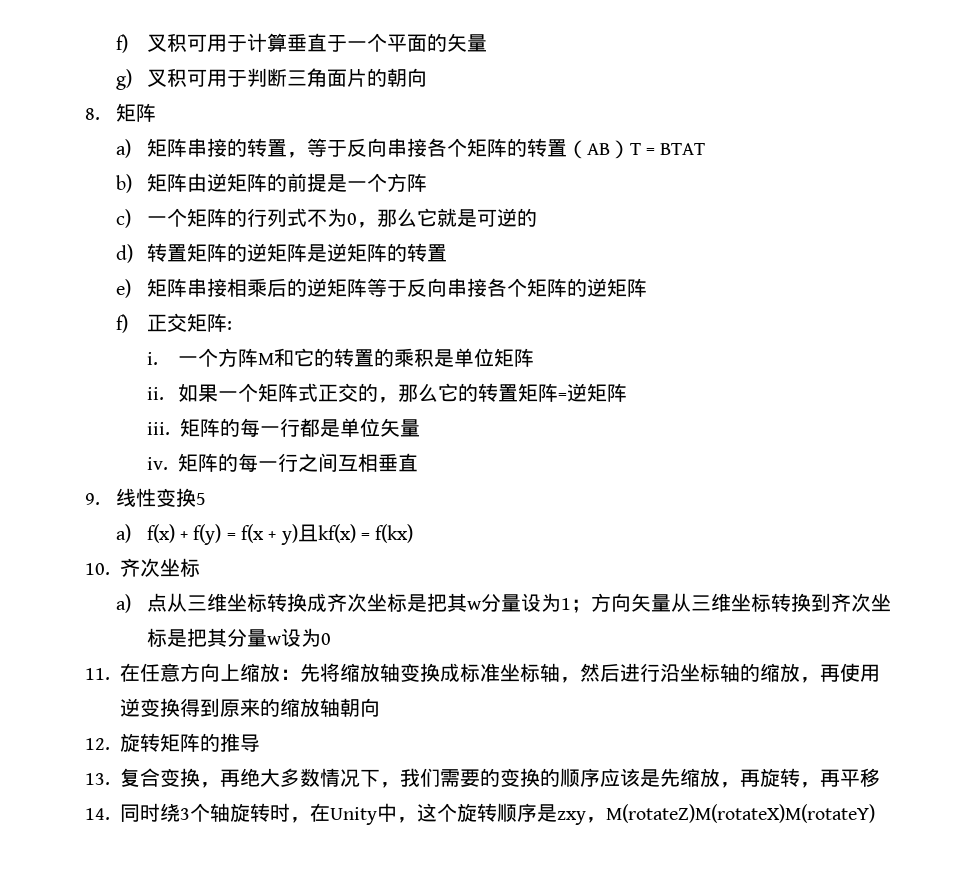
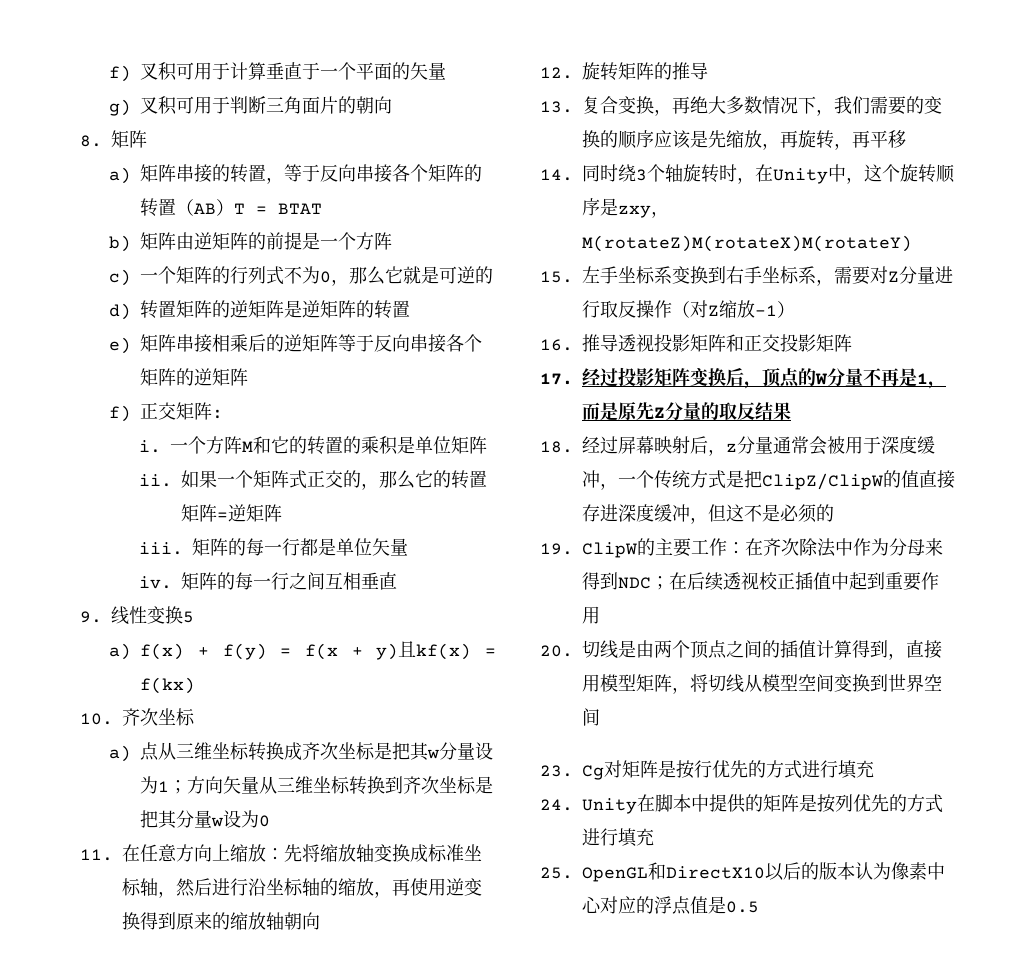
(875, 813) none -> [540,266,953,286] [582,300,795,318] [540,334,852,352] [540,367,946,389] [582,402,791,421] [540,436,935,456] [582,470,955,490] [582,504,834,524] [540,538,943,558] [582,572,939,591] [582,606,600,624] [540,640,942,660] [582,674,942,694] [582,708,600,726] [540,760,874,780] [540,794,943,814] [582,828,654,847] [540,862,945,882] [582,896,759,915] // 15.左手坐标系变换到右手坐标系，需要对Z分量进行取反操作（对Z缩放-1） // 16.推导透视投影矩阵和正交投影矩阵 // 17.经过投影矩阵变换后，顶点的W分量不再是1，而是原先Z分量的取反结果 // 18.经过屏幕映射后，z分量通常会被用于深度缓冲，一个传统方式是把ClipZ/ClipW的值直接存进深度缓冲，但这不是必须的 // 19. ClipW的主要工作：在齐次除法中作为分母来得到NDC；在后续透视校正插值中起到重要作用 // 20.切线是由两个顶点之间的插值计算得到，直接用模型矩阵，将切线从模型空间变换到世界空间 // 23. Cg对矩阵是按行优先的方式进行填充 // 24. Unity在脚本中提供的矩阵是按列优先的方式进行填充 // 25. OpenGL和DirectX10以后的版本认为像素中心对应的浮点值是0.5

